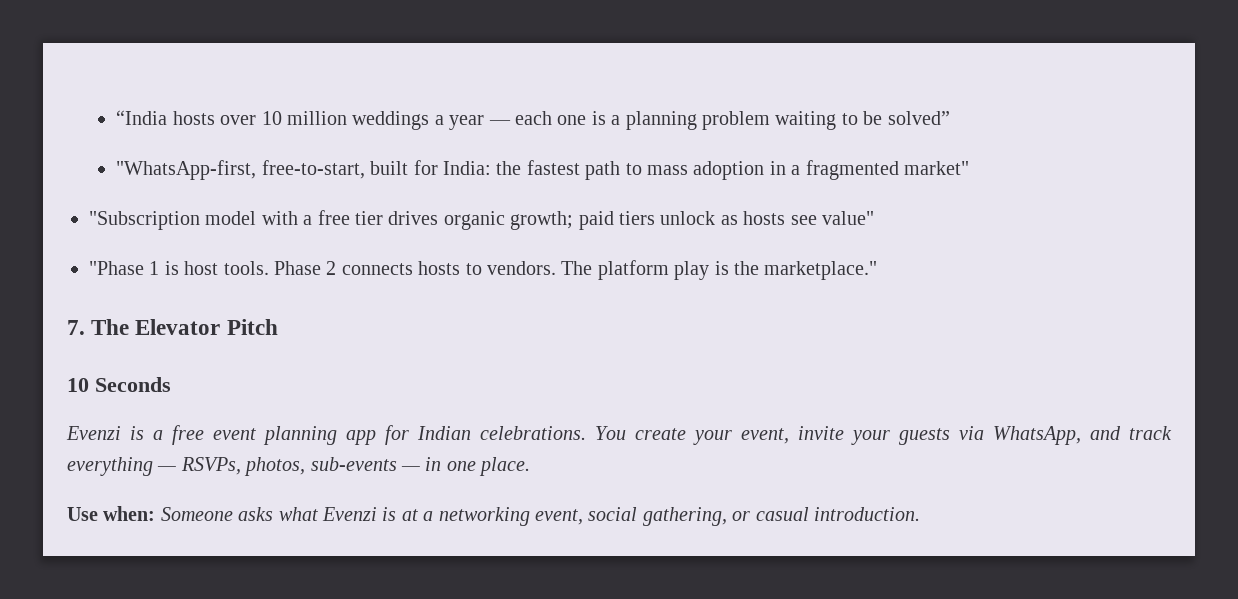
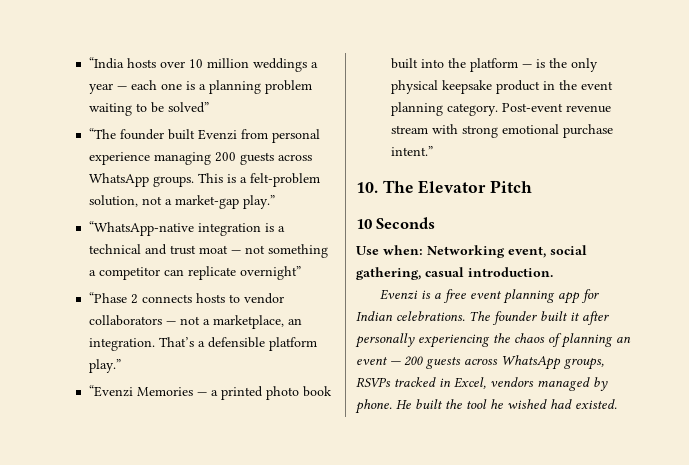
[116,160,970,180] [89,210,874,230] [89,260,878,280] [67,320,85,335] "WhatsApp-first, free-to-start, built for India: the fastest path to mass adoption in a fragmented market" // "Subscription model with a free tier drives organic growth; paid tiers unlock as hosts see value" // "Phase 1 is host tools. Phase 2 connects hosts to vendors. The platform play is the marketplace." // 7. -> [89,128,321,143] [89,152,313,165] [89,173,321,187] [89,195,276,209] [89,221,286,236] [89,244,329,258] [89,266,302,280] [89,292,285,304] [89,315,303,329] [89,337,318,351] [89,359,122,373] [89,385,333,400] [391,58,599,72] [391,80,614,94] [391,102,612,116] [391,124,614,138] [391,146,434,156] [356,182,378,193] “The founder built Evenzi from personal experience managing 200 guests across WhatsApp groups. This is a felt-problem solution, not a market-gap play.” // “WhatsApp-native integration is a technical and trust moat — not something a competitor can replicate overnight” // “Phase 2 connects hosts to vendor collaborators — not a marketplace, an integration. That’s a defensible platform play.” // “Evenzi Memories — a printed photo book built into the platform — is the only physical keepsake product in the event planning category. Post-event revenue stream with strong emotional purchase intent.” // 10.
(171, 384) none -> [356,245,587,258] [356,267,553,280] // Use when: Networking event, social gathering, casual introduction.
[595,426,1172,445] [67,457,531,476] [67,506,920,526] You create your event, invite your guests via WhatsApp, and track everything — RSVPs, photos, sub-events — in one place. // Use when: Someone asks what Evenzi is at a networking event, social gathering, or casual introduction. -> [469,311,609,325] [355,333,631,348] [356,355,604,370] [356,377,608,391] [355,399,617,414] The founder built it after personally experiencing the chaos of planning an event — 200 guests across WhatsApp groups, RSVPs tracked in Excel, vendors managed by phone. He built the tool he wished had existed.

